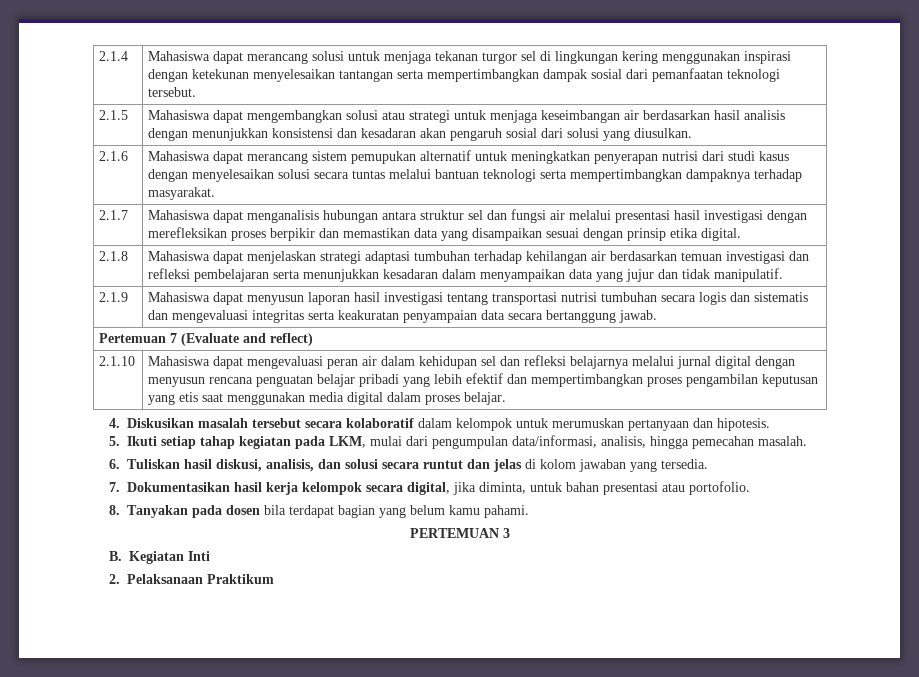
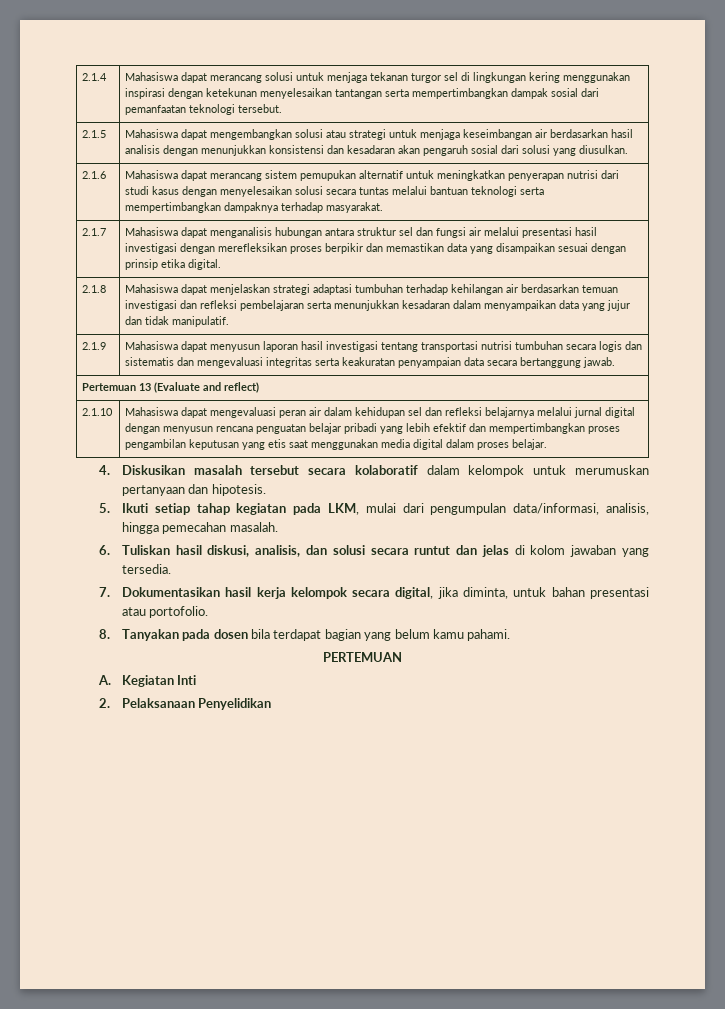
[170,333,178,343] 7 -> [139,383,152,391] 13
[503,528,510,538] [108,551,122,561] 3 // B. -> [97,675,111,685] // A.
[206,574,274,584] Praktikum -> [198,698,272,710] Penyelidikan

